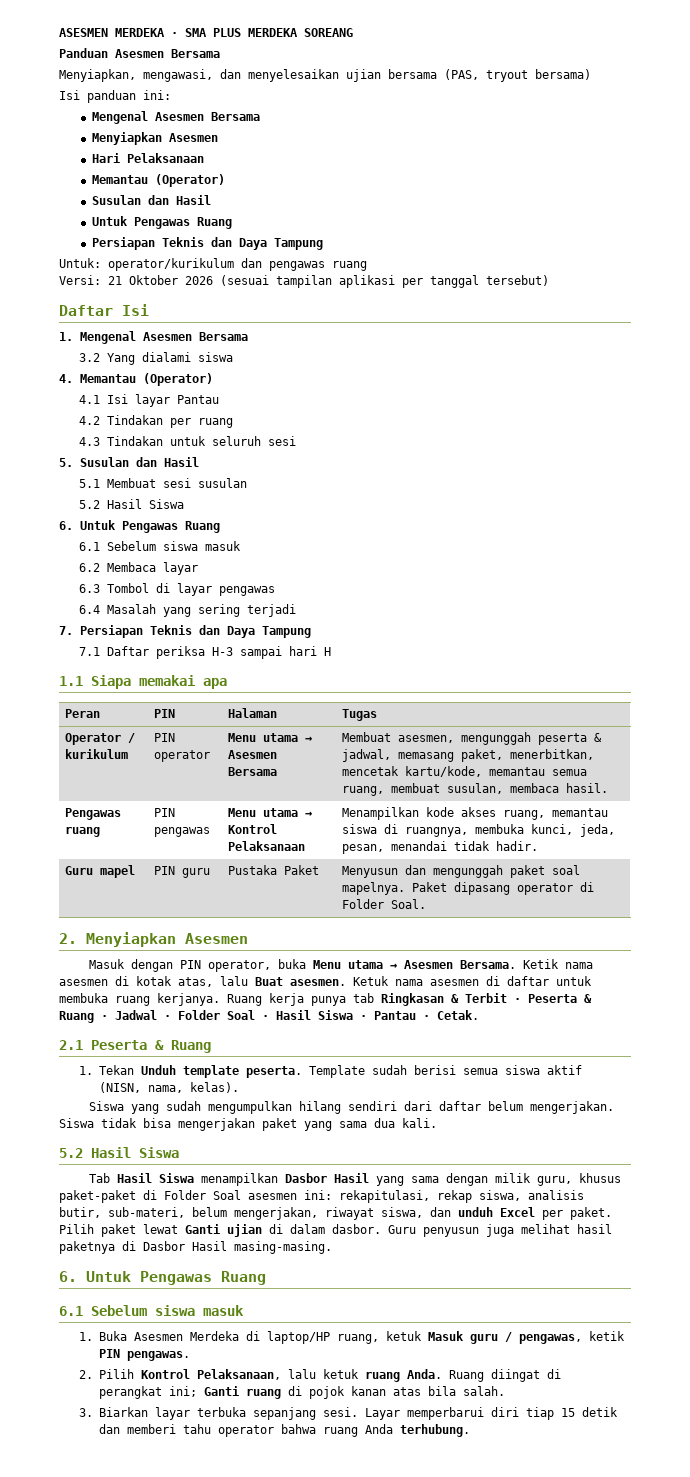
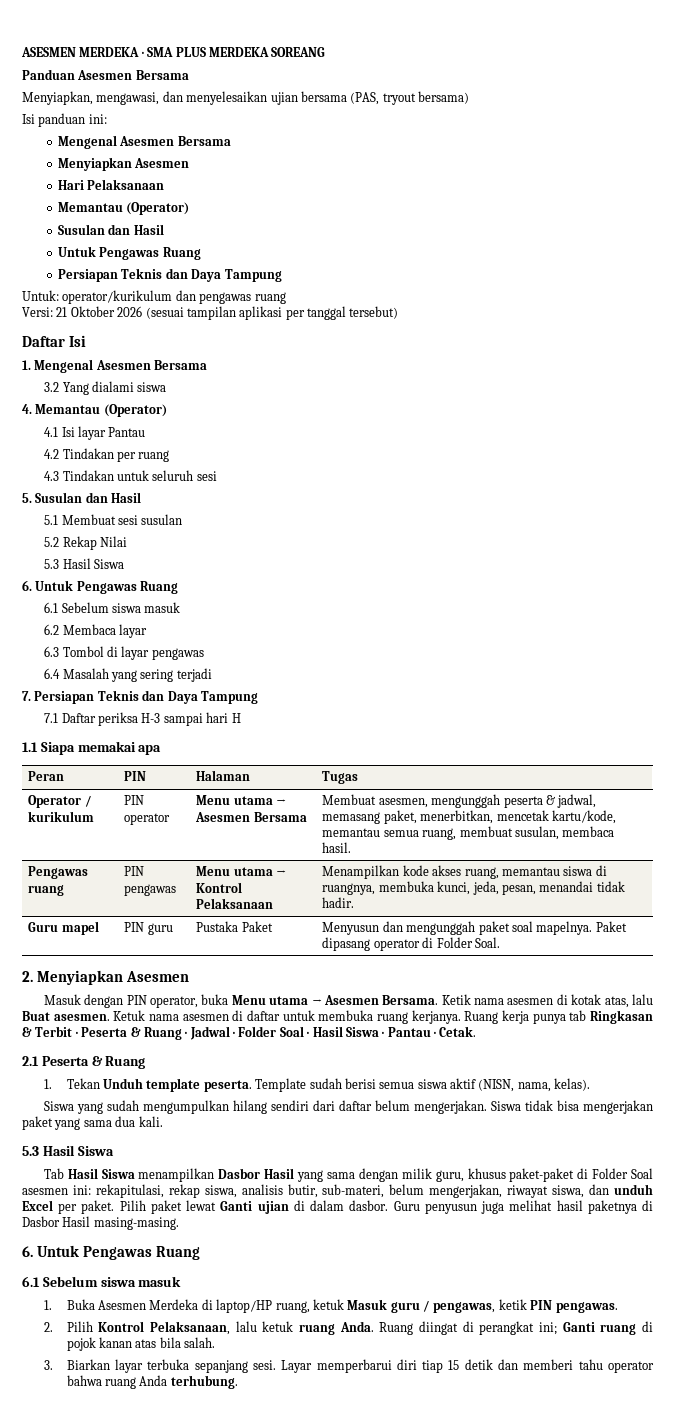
(101, 504) none -> [62,536,128,550] [44,559,60,569] Rekap Nilai // 5.3
[59,1148,83,1158] 5.2 -> [22,1146,39,1156] 5.3

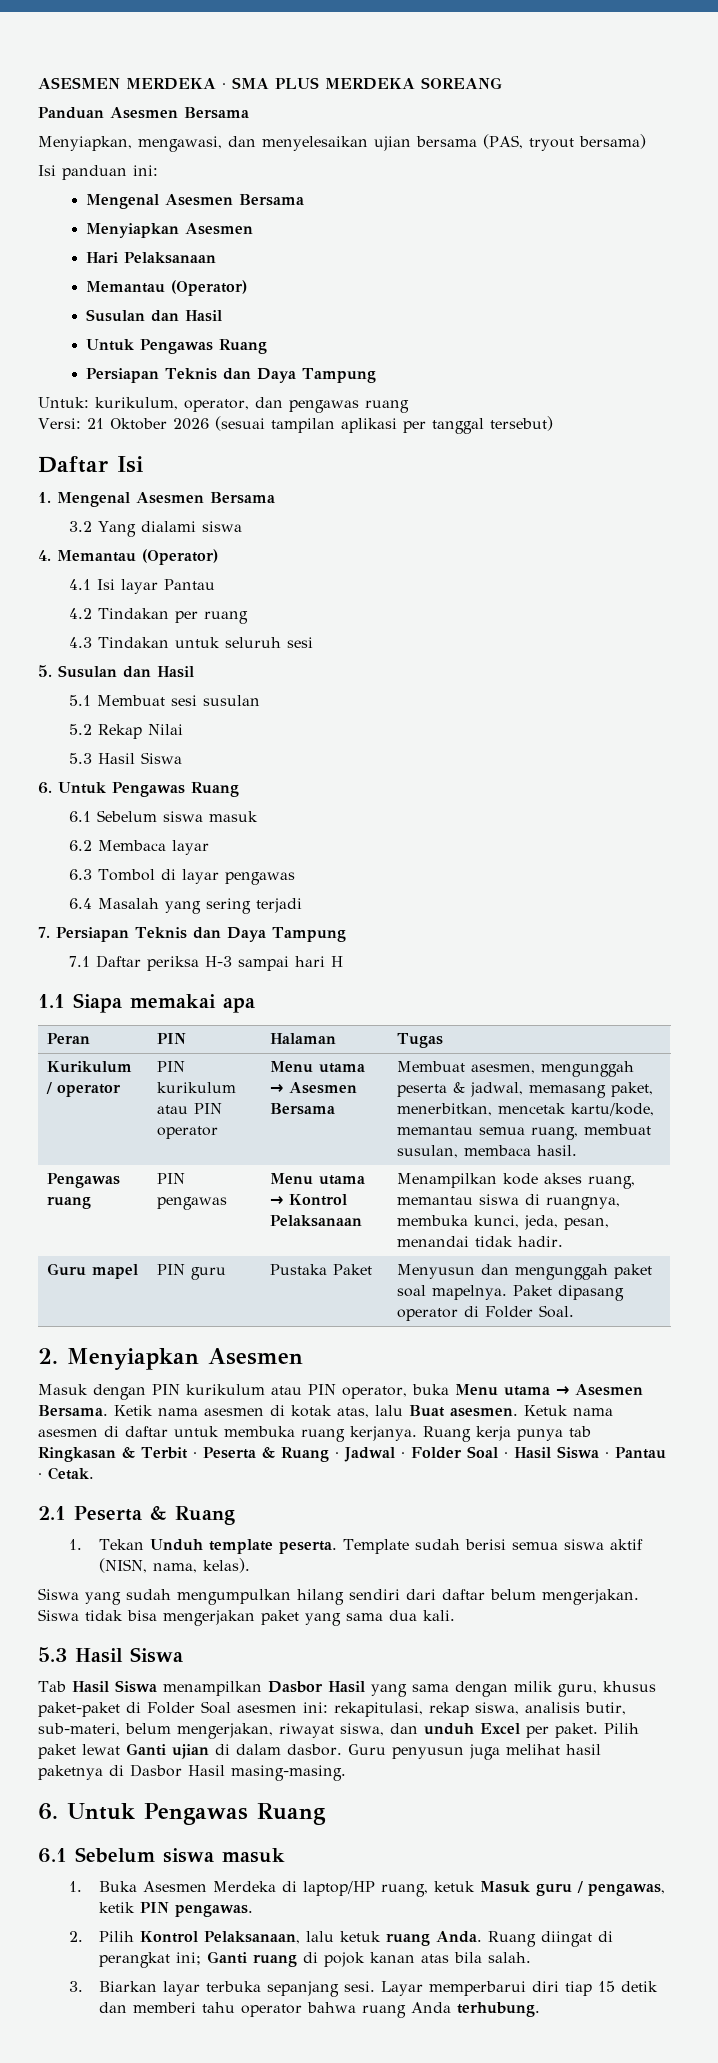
[62,290,173,304] operator/kurikulum -> [95,397,249,412] kurikulum, operator,
[28,795,92,808] [28,811,95,822] Operator / kurikulum | -> [46,1061,132,1073] [45,1082,121,1097] [156,1061,185,1072] [156,1082,236,1093] [156,1105,188,1114] Kurikulum / operator | PIN kurikulum atau
(147, 1000) none -> [186,1384,336,1395] kurikulum atau PIN

